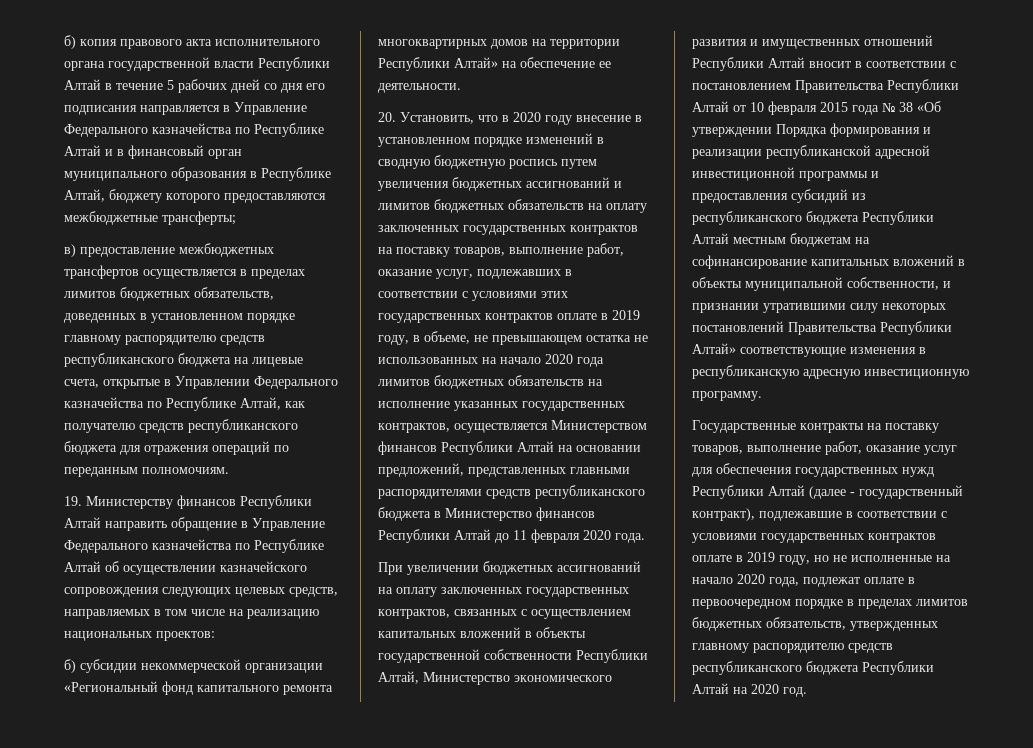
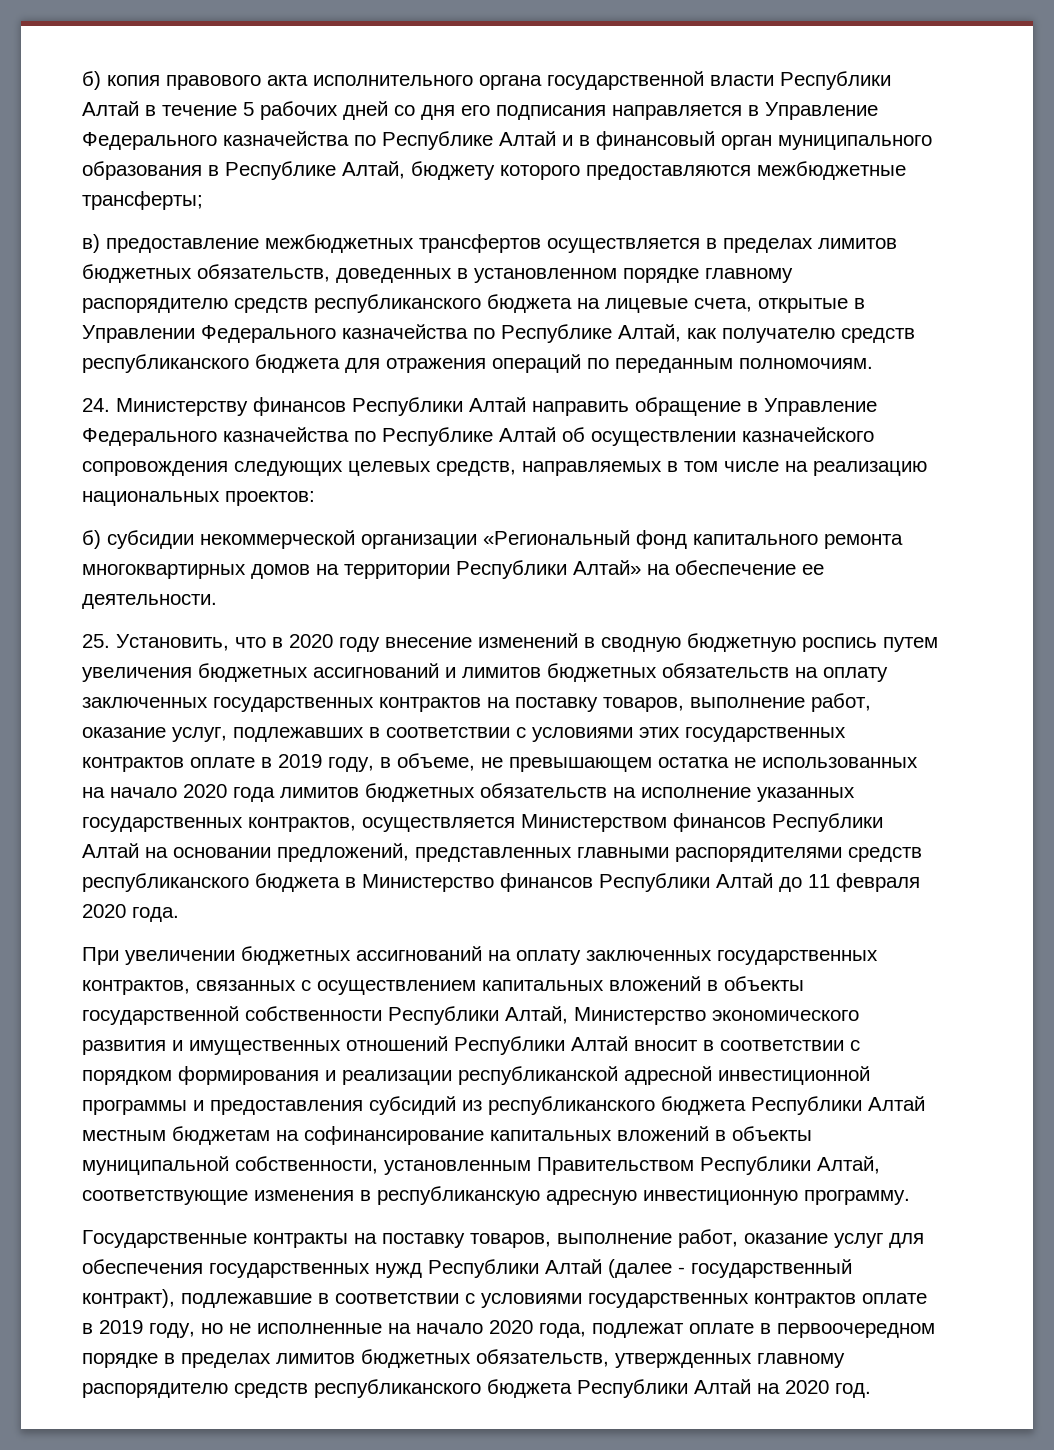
[64,496,82,506] 19. -> [82,398,110,412] 24.
[378,112,396,122] 20. -> [82,634,110,648] 25.
[635,115,642,122] [378,137,522,147] в установленном порядке -> (472, 642) none
[692,79,959,93] [692,101,941,115] [692,124,827,137] постановлением Правительства Республики Алтай от 10 февраля 2015 года № 38 «Об утверждении Порядка -> [82,1070,172,1085] порядком
[943,281,951,288] [692,303,946,313] [692,321,952,335] [692,343,736,354] и признании утратившими силу некоторых постановлений Правительства Республики Алтай» -> [384,1156,880,1175] установленным Правительством Республики Алтай,

